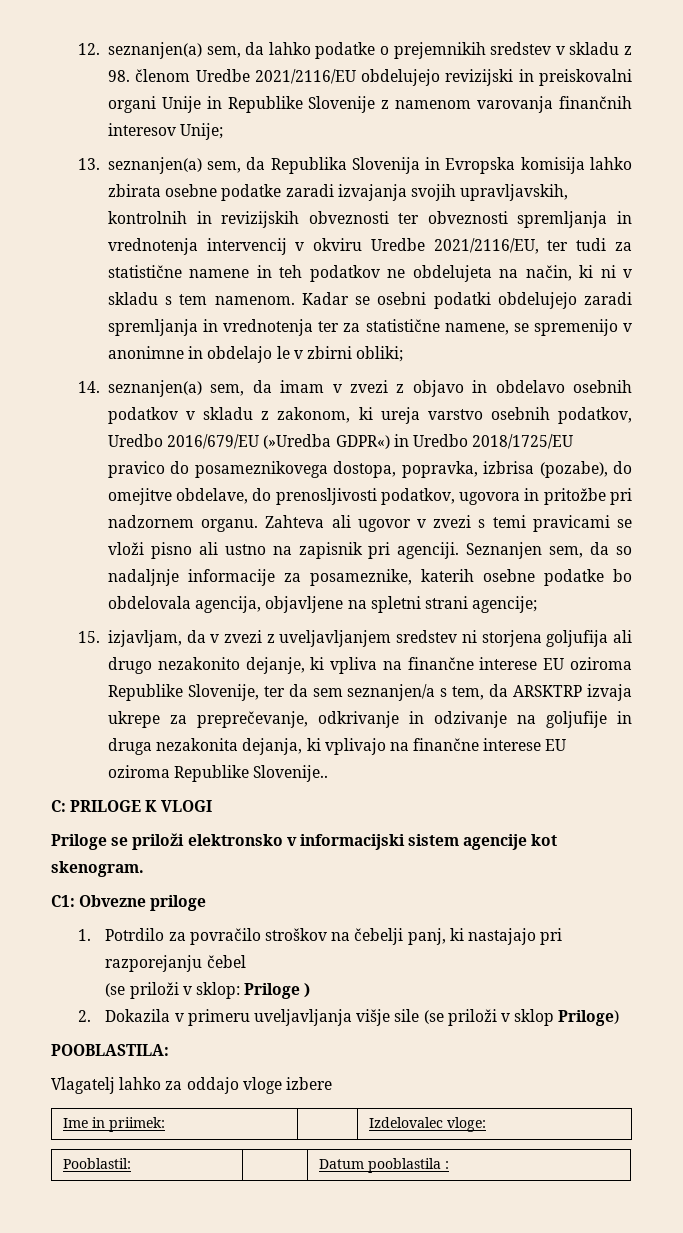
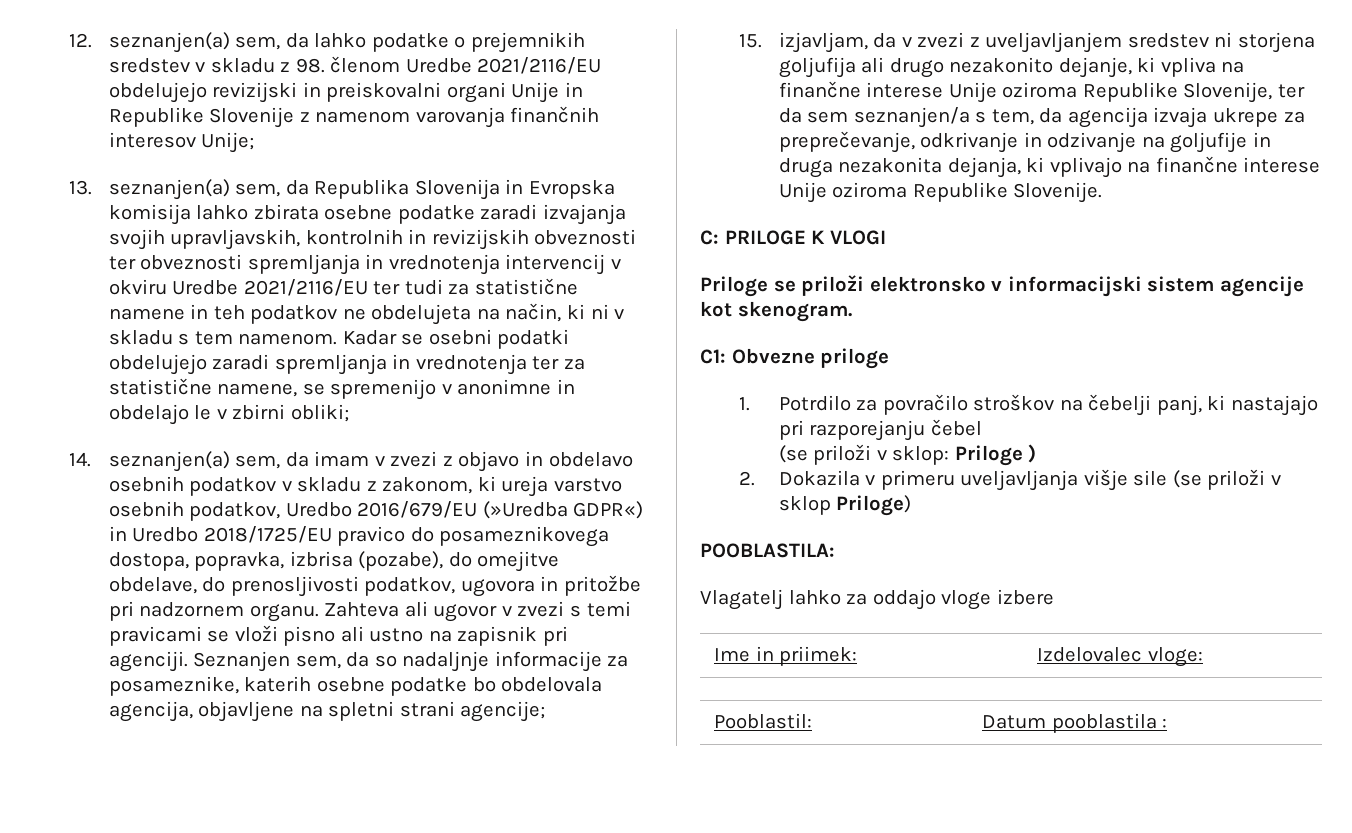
[433,238,539,254] 2021/2116/EU, -> [243,279,368,296] 2021/2116/EU
[543,658,565,670] EU -> [948,82,997,103] Unije
[513,685,583,697] ARSKTRP -> [1067,107,1148,128] agencija
[545,739,567,751] [107,765,329,782] EU oziroma Republike Slovenije.. -> [778,182,1103,203] Unije oziroma Republike Slovenije.

